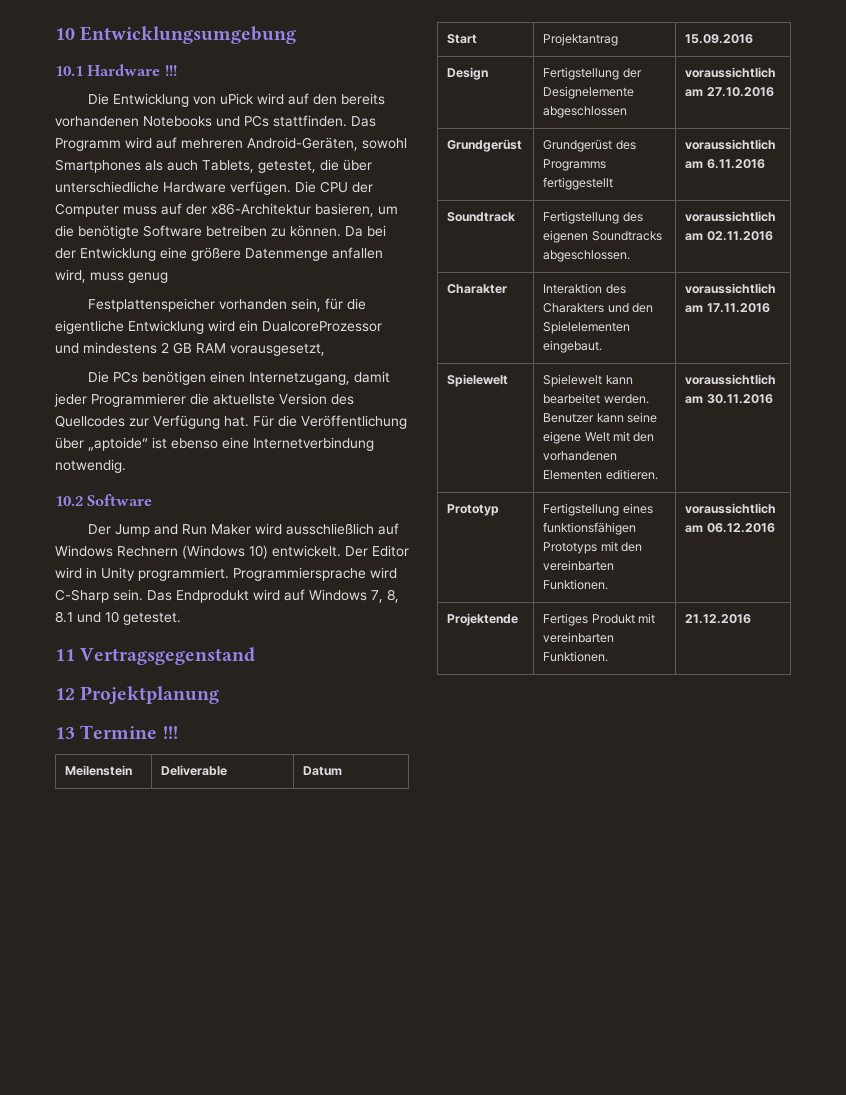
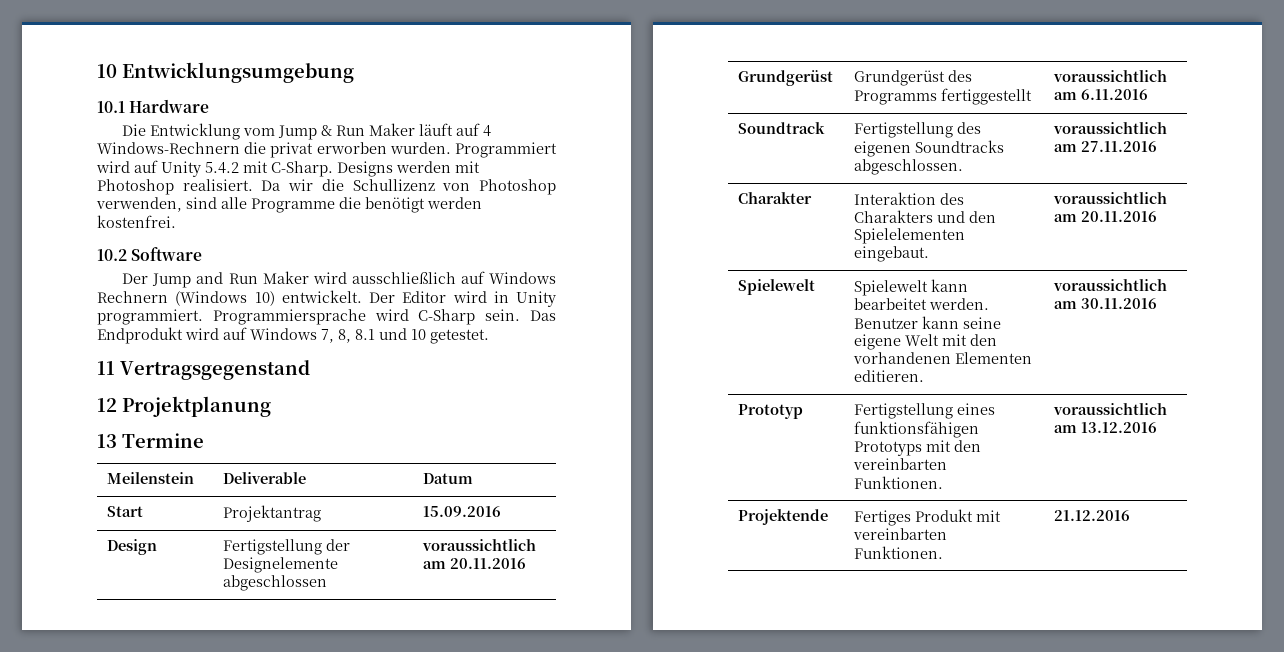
[164,65,177,76] !!! -> (210, 106) none
[192,93,385,105] [55,115,376,127] [55,137,407,151] [55,159,372,173] [55,181,373,195] [55,203,398,217] [55,225,386,239] [55,247,383,261] [55,269,168,283] [87,298,366,312] [55,320,382,334] [55,342,325,356] [87,371,390,385] [54,393,354,407] [55,415,407,429] [55,437,374,451] [55,459,126,473] von uPick wird auf den bereits vorhandenen Notebooks und PCs stattfinden. Das Programm wird auf mehreren Android-Geräten, sowohl Smartphones als auch Tablets, getestet, die über unterschiedliche Hardware verfügen. Die CPU der Computer muss auf der x86-Architektur basieren, um die benötigte Software betreiben zu können. Da bei der Entwicklung eine größere Datenmenge anfallen wird, muss genug // Festplattenspeicher vorhanden sein, für die eigentliche Entwicklung wird ein DualcoreProzessor und mindestens 2 GB RAM vorausgesetzt, // Die PCs benötigen einen Internetzugang, damit jeder Programmierer die aktuellste Version des Quellcodes zur Verfügung hat. Für die Veröffentlichung über „aptoide“ ist ebenso eine Internetverbindung notwendig. -> [243,123,492,140] [97,142,557,158] [96,160,480,177] [97,179,556,195] [96,197,482,213] [97,215,176,228] vom Jump & Run Maker läuft auf 4 Windows-Rechnern die privat erworben wurden. Programmiert wird auf Unity 5.4.2 mit C-Sharp. Designs werden mit Photoshop realisiert. Da wir die Schullizenz von Photoshop verwenden, sind alle Programme die benötigt werden kostenfrei.
[162,726,178,739] !!! -> (204, 440) none
[706,87,774,97] 27.10.2016 -> [450,558,527,569] 20.11.2016
[706,231,773,241] 02.11.2016 -> [1081,141,1158,152] 27.11.2016
[706,303,770,313] 17.11.2016 -> [1081,211,1158,222] 20.11.2016
[706,523,775,533] 06.12.2016 -> [1081,422,1158,433] 13.12.2016

